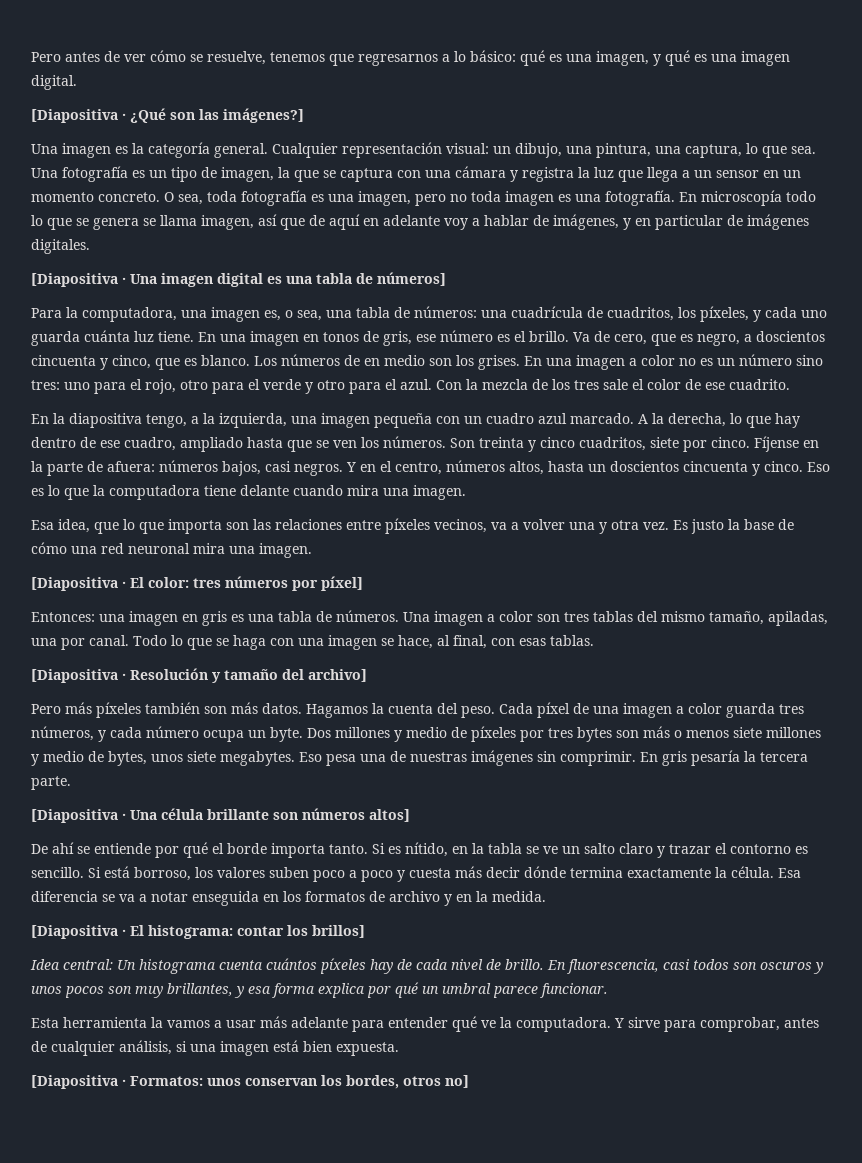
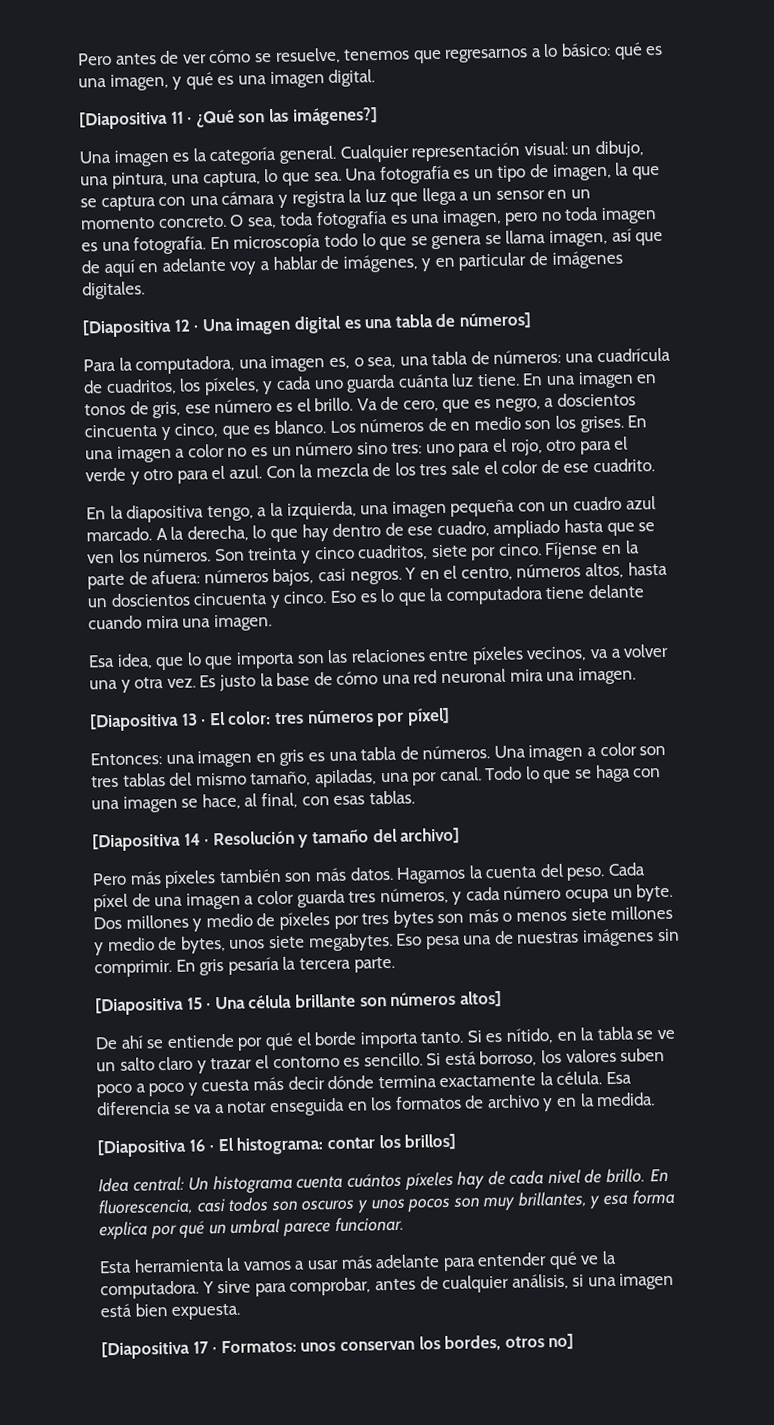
(118, 116) none -> [170,111,184,124] 11
(118, 280) none -> [173,319,191,332] 12
(118, 584) none -> [180,713,198,726] 13
(118, 676) none -> [183,833,201,846] 14
(118, 816) none -> [186,997,203,1010] 15
(118, 932) none -> [188,1139,206,1152] 16
(118, 1082) none -> [192,1341,209,1354] 17

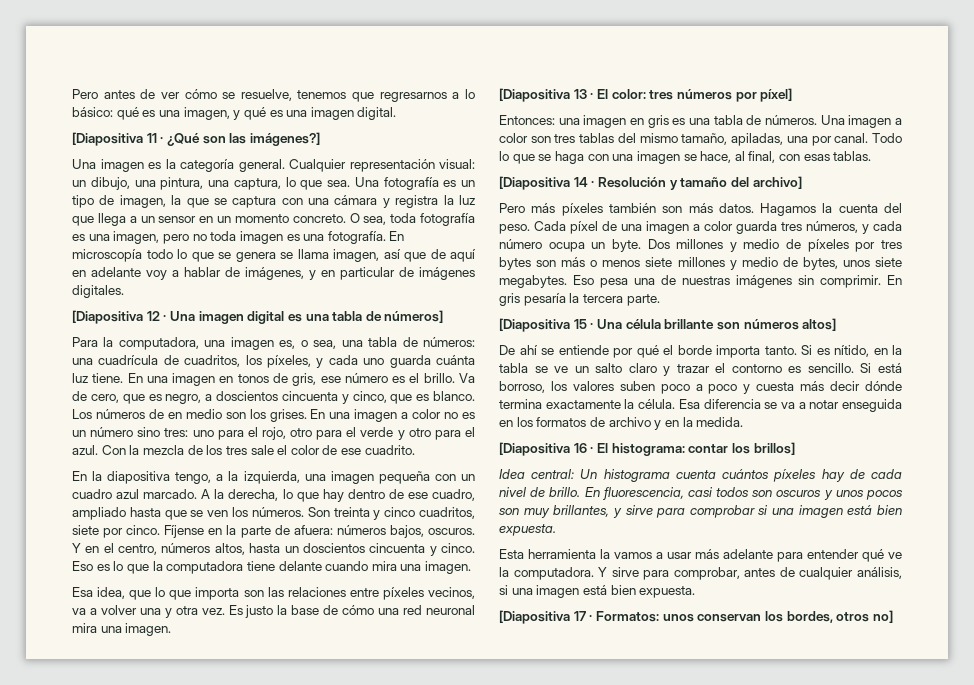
[317,568,402,585] casi negros. -> [427,528,475,535] oscuros.
[603,1189,675,1206] [99,1216,405,1241] esa forma explica por qué un umbral parece funcionar. -> [625,505,902,518] [499,524,556,536] sirve para comprobar si una imagen está bien expuesta.

